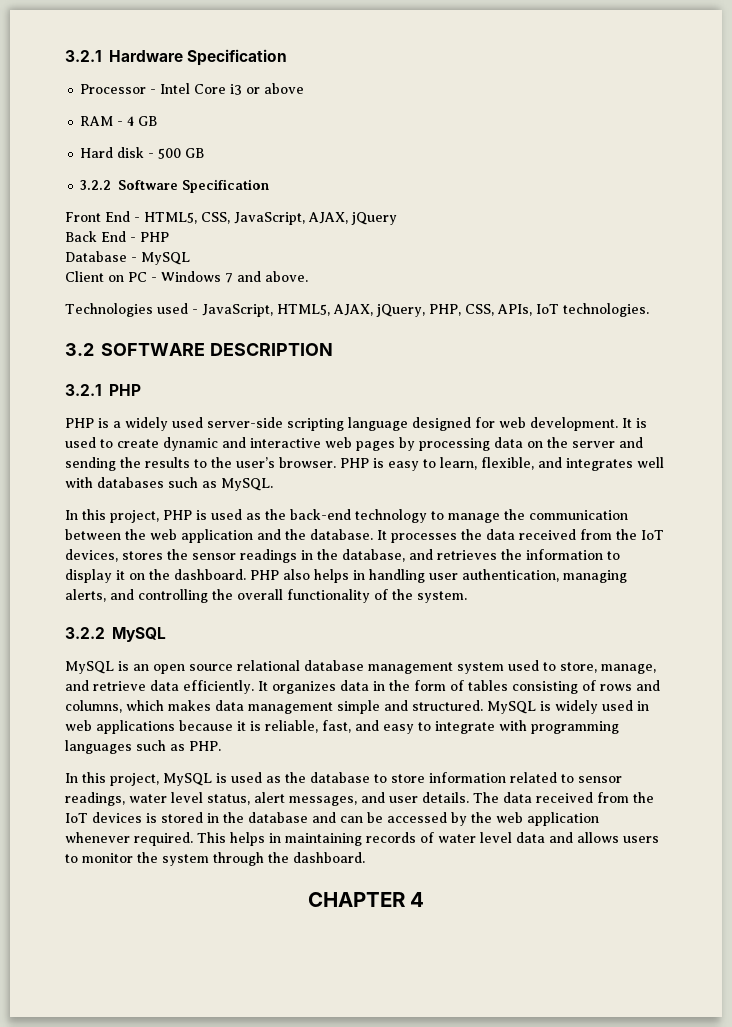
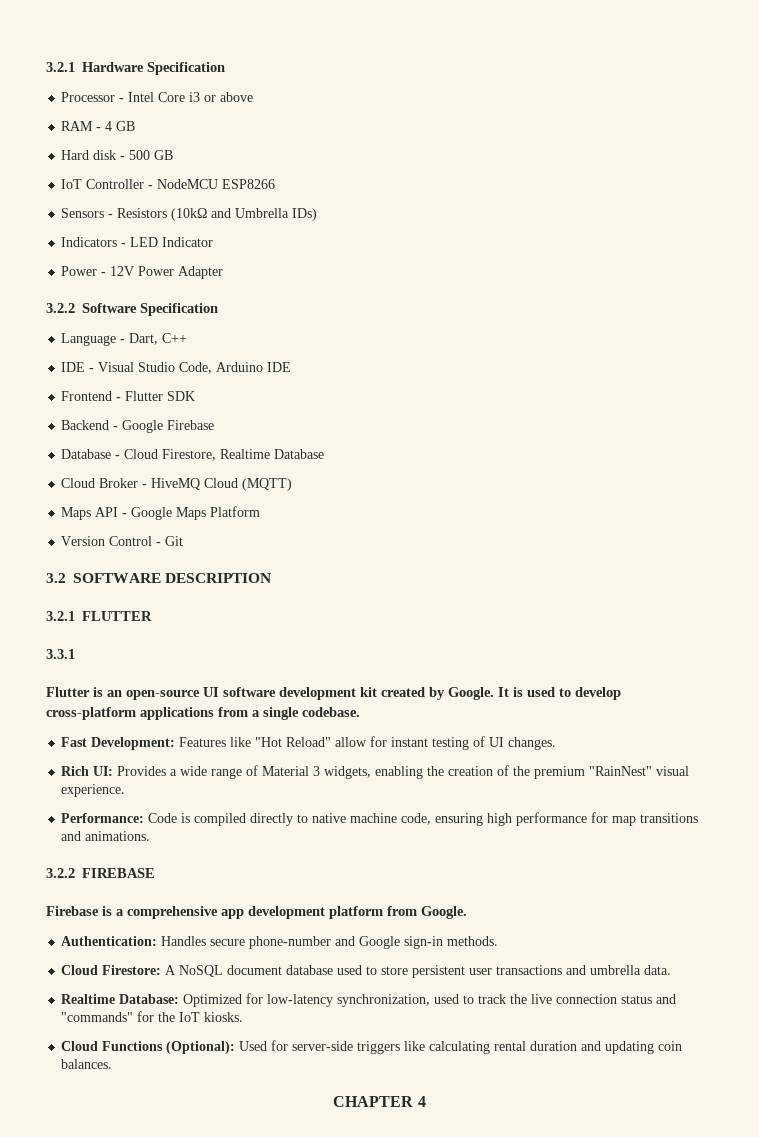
[80,179,270,193] [65,211,397,225] [65,231,169,242] [65,251,190,265] [65,271,308,283] [65,303,649,317] [65,343,333,356] [65,384,141,396] [65,417,647,431] [65,437,643,451] [65,457,664,471] [65,477,273,491] [65,509,628,523] [65,529,664,543] [65,549,620,563] [65,569,627,583] [65,589,467,603] [65,627,166,642] [65,660,656,674] [65,680,660,694] [65,700,649,714] [65,720,619,734] [65,740,221,754] [65,772,622,786] [65,792,654,806] [65,812,599,826] [65,832,659,846] [65,852,365,866] 3.2.2 Software Specification // Front End - HTML5, CSS, JavaScript, AJAX, jQuery // Back End - PHP // Database - MySQL // Client on PC - Windows 7 and above. // Technologies used - JavaScript, HTML5, AJAX, jQuery, PHP, CSS, APIs, IoT technologies. // 3.2 SOFTWARE DESCRIPTION // 3.2.1 PHP // PHP is a widely used server-side scripting language designed for web development. It is used to create dynamic and interactive web pages by processing data on the server and sending the results to the user’s browser. PHP is easy to learn, flexible, and integrates well with databases such as MySQL. // In this project, PHP is used as the back-end technology to manage the communication between the web application and the database. It processes the data received from the IoT devices, stores the sensor readings in the database, and retrieves the information to display it on the dashboard. PHP also helps in handling user authentication, managing alerts, and controlling the overall functionality of the system. // 3.2.2 MySQL // MySQL is an open source relational database management system used to store, manage, and retrieve data efficiently. It organizes data in the form of tables consisting of rows and columns, which makes data management simple and structured. MySQL is widely used in web applications because it is reliable, fast, and easy to integrate with programming languages such as PHP. // In this project, MySQL is used as the database to store information related to sensor readings, water level status, alert messages, and user details. The data received from the IoT devices is stored in the database and can be accessed by the web application whenever required. This helps in maintaining records of water level data and allows users to monitor the system through the dashboard. -> [61,179,276,189] [61,208,318,221] [61,237,214,247] [61,266,224,279] [46,303,218,316] [61,333,188,346] [61,362,292,374] [61,391,196,401] [61,420,215,433] [61,449,325,461] [61,478,293,491] [61,506,261,520] [61,536,184,546] [46,573,272,583] [46,611,152,621] [46,649,75,659] [46,687,621,700] [46,707,360,720] [61,736,557,750] [61,765,690,779] [61,784,126,797] [61,812,699,826] [61,831,151,841] [46,868,155,878] [46,906,467,919] [61,936,499,949] [61,965,672,978] [61,993,677,1007] [61,1011,244,1022] [61,1040,683,1054] [61,1059,113,1069] IoT Controller - NodeMCU ESP8266 // Sensors - Resistors (10kΩ and Umbrella IDs) // Indicators - LED Indicator // Power - 12V Power Adapter // 3.2.2 Software Specification // Language - Dart, C++ // IDE - Visual Studio Code, Arduino IDE // Frontend - Flutter SDK // Backend - Google Firebase // Database - Cloud Firestore, Realtime Database // Cloud Broker - HiveMQ Cloud (MQTT) // Maps API - Google Maps Platform // Version Control - Git // 3.2 SOFTWARE DESCRIPTION // 3.2.1 FLUTTER // 3.3.1 // Flutter is an open-source UI software development kit created by Google. It is used to develop cross-platform applications from a single codebase. // Fast Development: Features like "Hot Reload" allow for instant testing of UI changes. // Rich UI: Provides a wide range of Material 3 widgets, enabling the creation of the premium "RainNest" visual experience. // Performance: Code is compiled directly to native machine code, ensuring high performance for map transitions and animations. // 3.2.2 FIREBASE // Firebase is a comprehensive app development platform from Google. // Authentication: Handles secure phone-number and Google sign-in methods. // Cloud Firestore: A NoSQL document database used to store persistent user transactions and umbrella data. // Realtime Database: Optimized for low-latency synchronization, used to track the live connection status and "commands" for the IoT kiosks. // Cloud Functions (Optional): Used for server-side triggers like calculating rental duration and updating coin balances.

